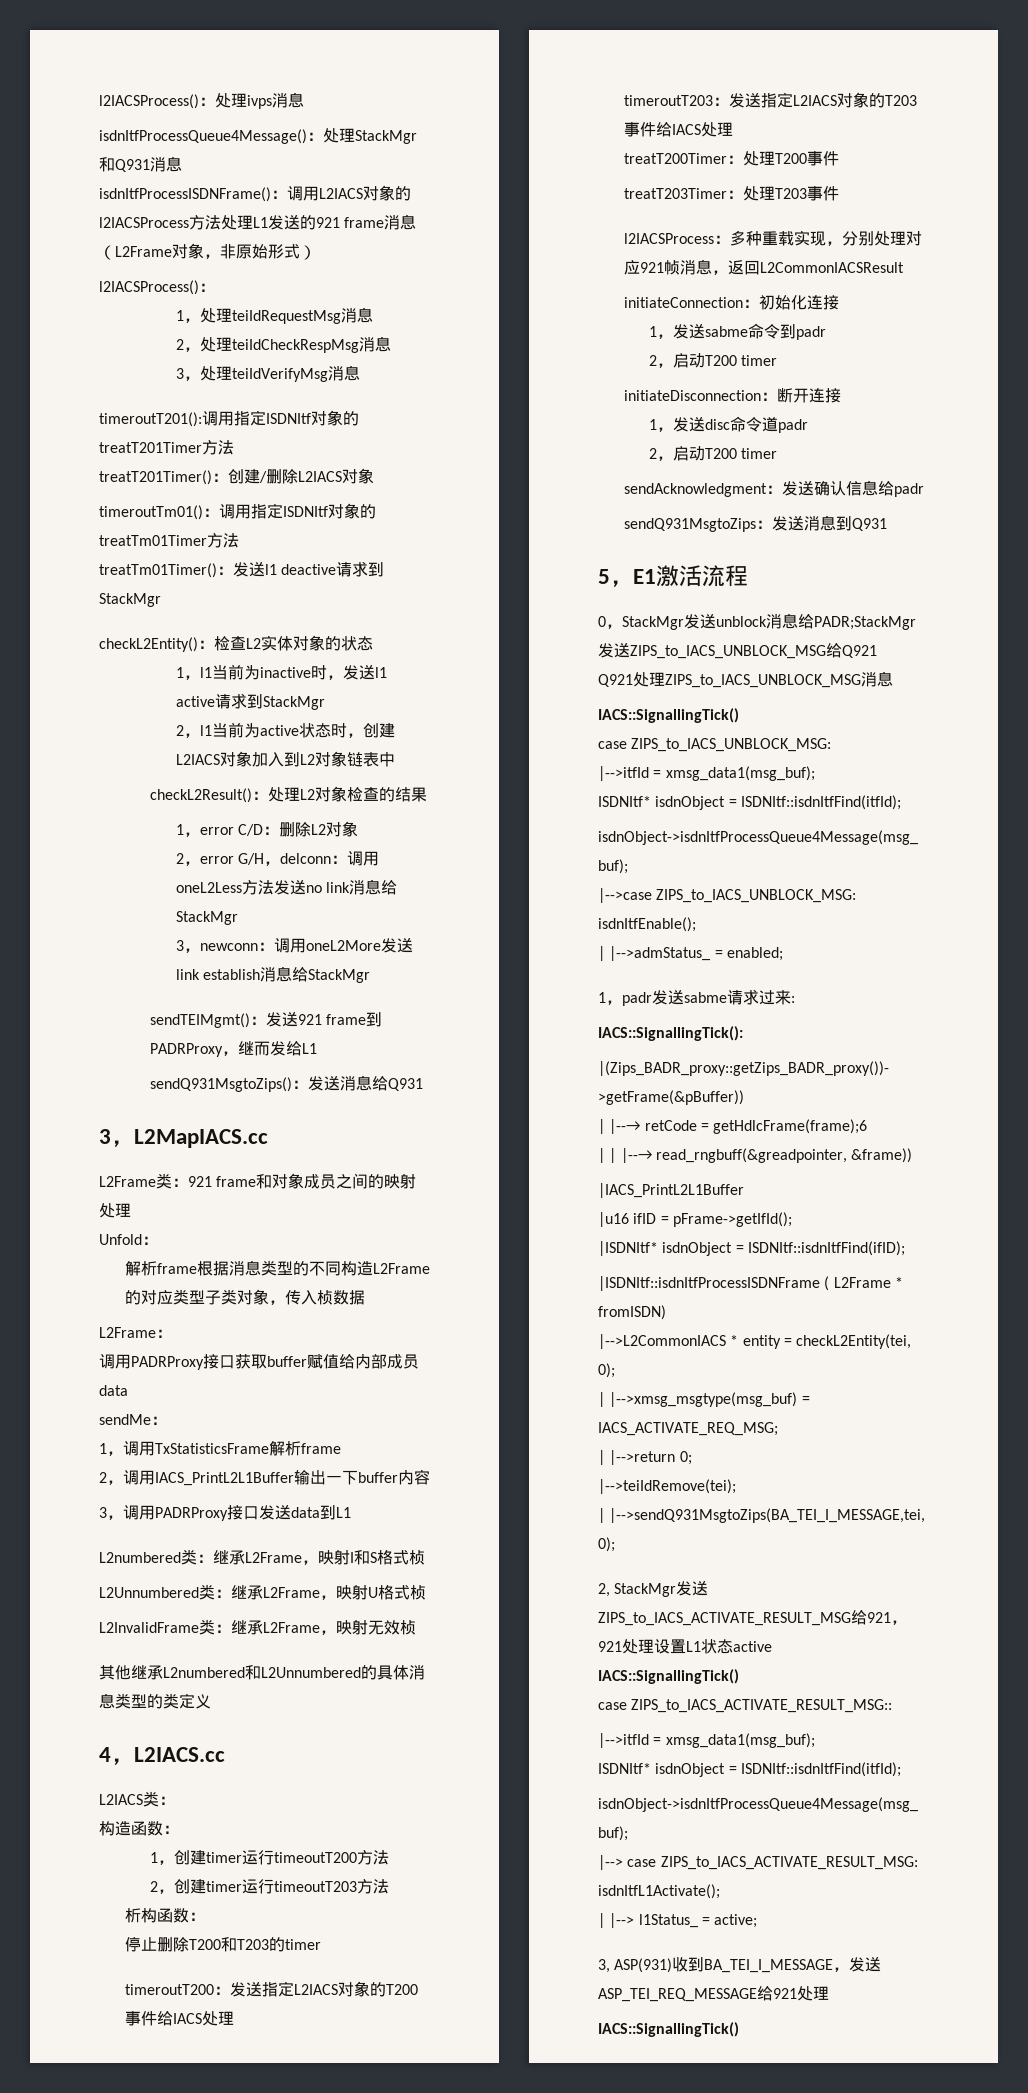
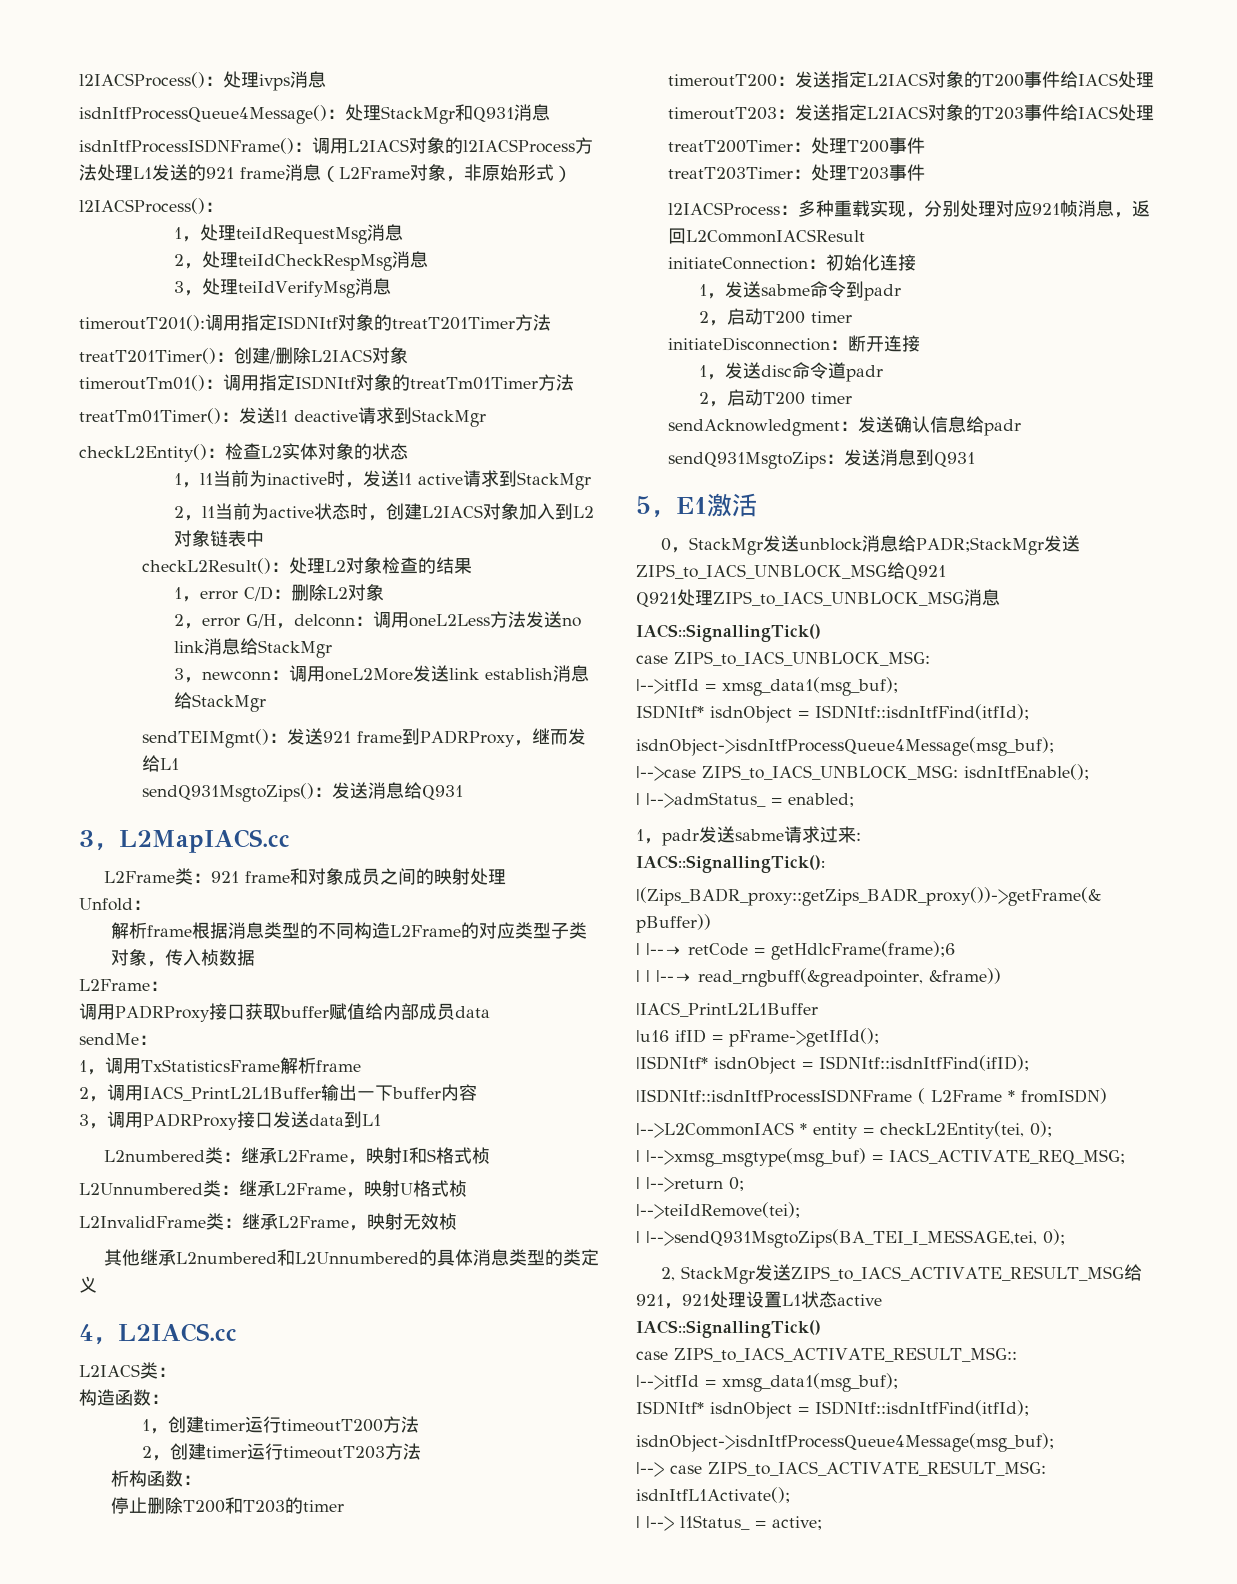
[702,565,748,587] 流程 -> (757, 505) none
[598,1956,882,1973] [598,1985,829,2002] [598,2022,739,2037] // 3, ASP(931)收到BA_TEI_I_MESSAGE，发送ASP_TEI_REQ_MESSAGE给921处理 // IACS::SignallingTick() -> (822, 1523) none

